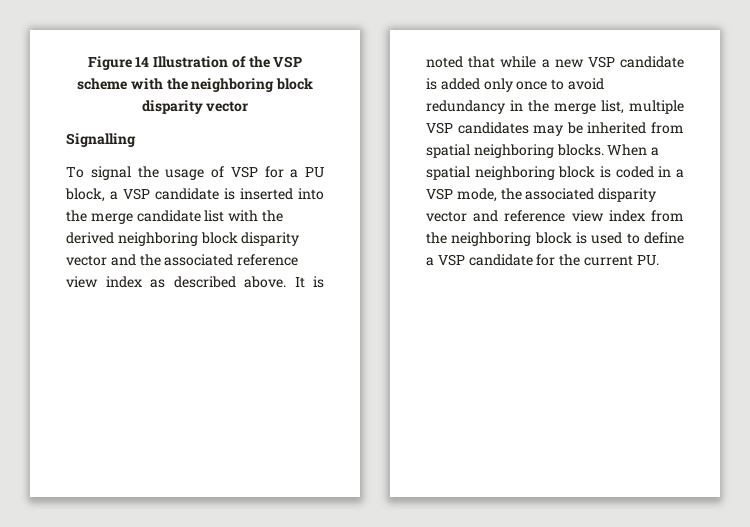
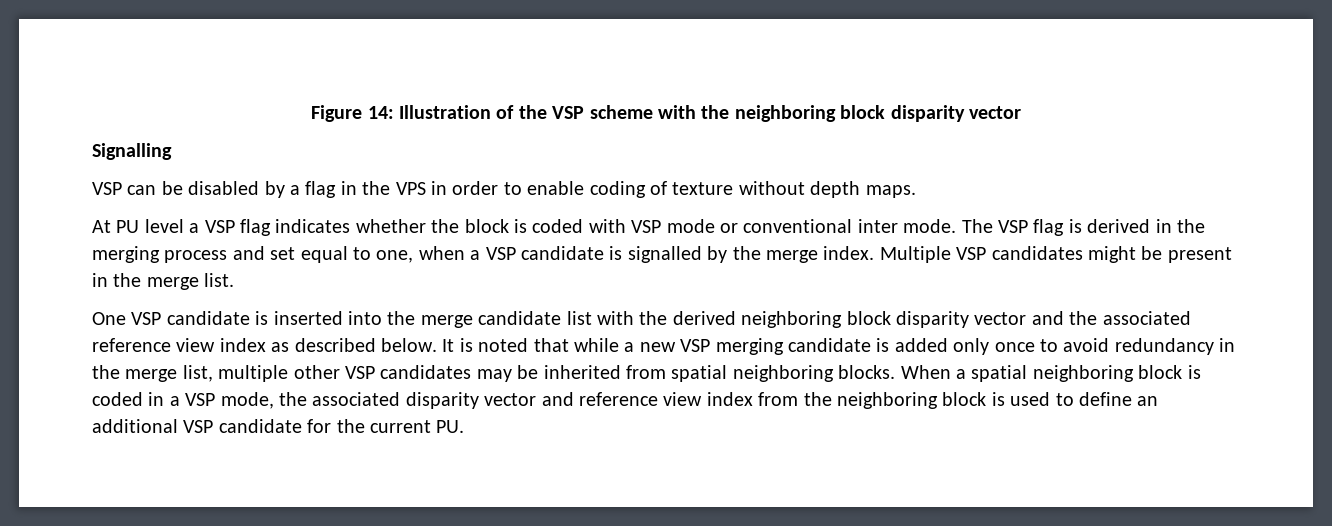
[135,57,150,67] 14 -> [367,106,394,119] 14:
[66,166,324,180] [65,188,118,202] To signal the usage of VSP for a PU block, a -> [92,181,916,198] [92,219,1205,236] [92,246,1232,263] [92,273,235,290] [92,312,126,325] VSP can be disabled by a flag in the VPS in order to enable coding of texture without depth maps. // At PU level a VSP flag indicates whether the block is coded with VSP mode or conventional inter mode. The VSP flag is derived in the merging process and set equal to one, when a VSP candidate is signalled by the merge index. Multiple VSP candidates might be present in the merge list. // One
[244,276,286,288] above. -> [381,338,437,352] below.
(615, 62) none -> [715,338,784,355] merging
(684, 107) none -> [293,365,340,379] other
[426,257,434,266] a -> [1137,396,1159,406] [92,419,178,433] an additional

